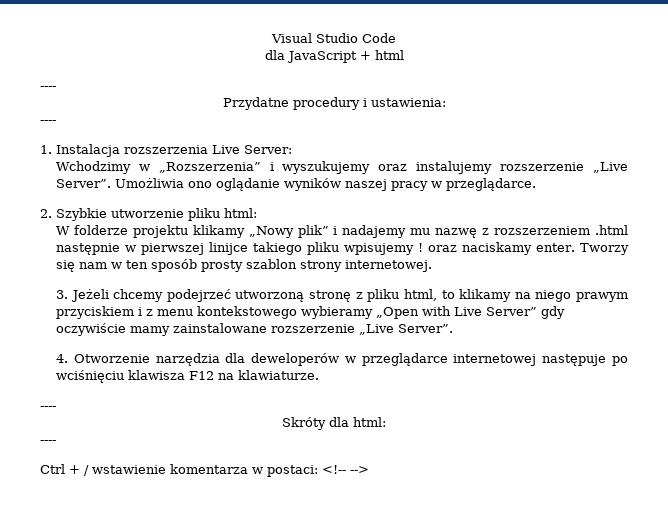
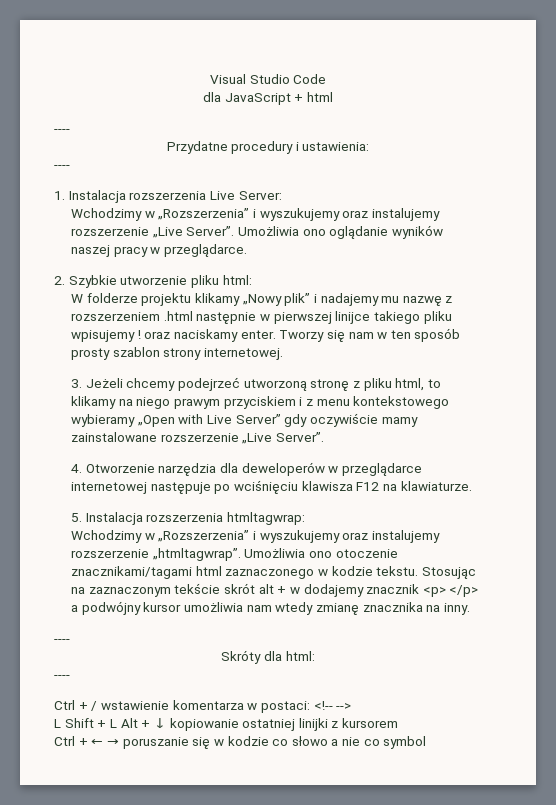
(319, 375) none -> [70,512,305,525] [70,530,440,543] [70,548,398,561] [70,566,476,579] [70,583,479,597] [70,601,470,615] // 5. Instalacja rozszerzenia htmltagwrap: // Wchodzimy w „Rozszerzenia” i wyszukujemy oraz instalujemy rozszerzenie „htmltagwrap”. Umożliwia ono otoczenie znacznikami/tagami html zaznaczonego w kodzie tekstu. Stosując na zaznaczonym tekście skrót alt + w dodajemy znacznik <p> </p> a podwójny kursor umożliwia nam wtedy zmianę znacznika na inny.
(369, 470) none -> [54,718,399,731] [54,736,427,749] // L Shift + L Alt + ↓ kopiowanie ostatniej linijki z kursorem // Ctrl + ← → poruszanie się w kodzie co słowo a nie co symbol

